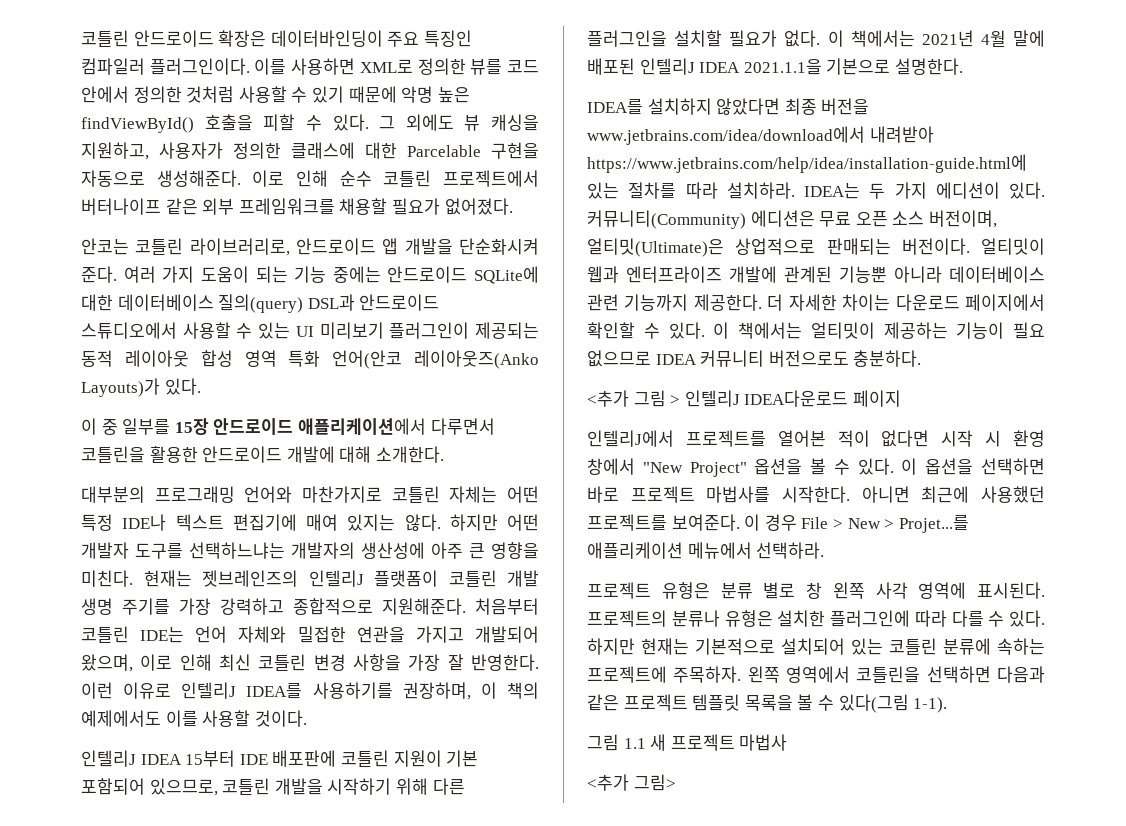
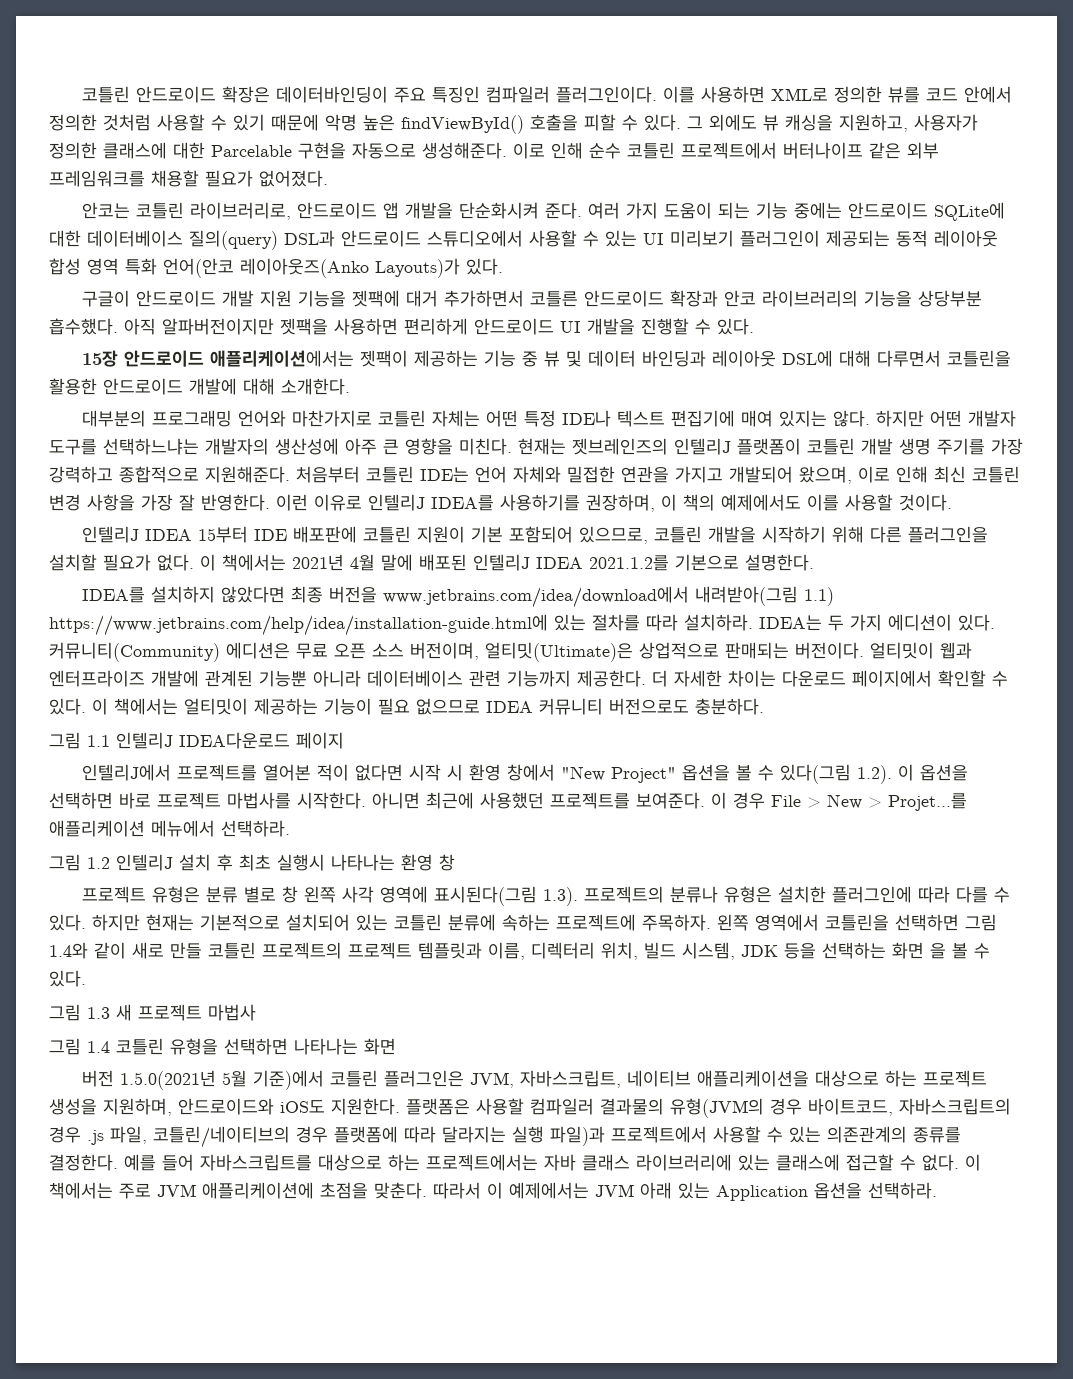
[81,418,426,435] 이 중 일부를 15장 안드로이드 애플리케이션에서 -> [82,290,983,307] [49,318,754,335] [82,350,872,367] 구글이 안드로이드 개발 지원 기능을 젯팩에 대거 추가하면서 코틀른 안드로이드 확장과 안코 라이브러리의 기능을 상당부분 흡수했다. 아직 알파버전이지만 젯팩을 사용하면 편리하게 안드로이드 UI 개발을 진행할 수 있다. // 15장 안드로이드 애플리케이션에서는 젯팩이 제공하는 기능 중 뷰 및 데이터 바인딩과 레이아웃 DSL에 대해
[743,58,822,75] 2021.1.1을 -> [589,555,669,571] 2021.1.2를
[869,126,934,143] 내려받아 -> [695,586,835,606] 내려받아(그림 1.1)
[587,390,681,407] <추가 그림 > -> [49,732,110,749] 그림 1.1
[857,458,894,475] 있다. -> [780,764,893,784] 있다(그림 1.2).
(825, 550) none -> [49,854,455,871] // 그림 1.2 인텔리J 설치 후 최초 실행시 나타나는 환영 창
[977,582,1045,599] 표시된다. -> [434,886,579,906] 표시된다(그림 1.3).
[997,666,1045,683] [587,694,948,713] [587,734,646,751] 다음과 같은 프로젝트 템플릿 목록을 볼 수 있다(그림 1-1). // 그림 1.1 -> [965,914,997,931] [49,942,990,960] [49,970,86,987] [49,1004,110,1021] 그림 1.4와 같이 새로 만들 코틀린 프로젝트의 프로젝트 템플릿과 이름, 디렉터리 위치, 빌드 시스템, JDK 등을 선택하는 화면 을 볼 수 있다. // 그림 1.3
[587,774,676,791] <추가 그림> -> [49,1038,396,1055] [82,1070,988,1090] [49,1098,1011,1118] [49,1126,961,1148] [49,1154,981,1171] [49,1182,937,1201] 그림 1.4 코틀린 유형을 선택하면 나타나는 화면 // 버전 1.5.0(2021년 5월 기준)에서 코틀린 플러그인은 JVM, 자바스크립트, 네이티브 애플리케이션을 대상으로 하는 프로젝트 생성을 지원하며, 안드로이드와 iOS도 지원한다. 플랫폼은 사용할 컴파일러 결과물의 유형(JVM의 경우 바이트코드, 자바스크립트의 경우 .js 파일, 코틀린/네이티브의 경우 플랫폼에 따라 달라지는 실행 파일)과 프로젝트에서 사용할 수 있는 의존관계의 종류를 결정한다. 예를 들어 자바스크립트를 대상으로 하는 프로젝트에서는 자바 클래스 라이브러리에 있는 클래스에 접근할 수 없다. 이 책에서는 주로 JVM 애플리케이션에 초점을 맞춘다. 따라서 이 예제에서는 JVM 아래 있는 Application 옵션을 선택하라.

